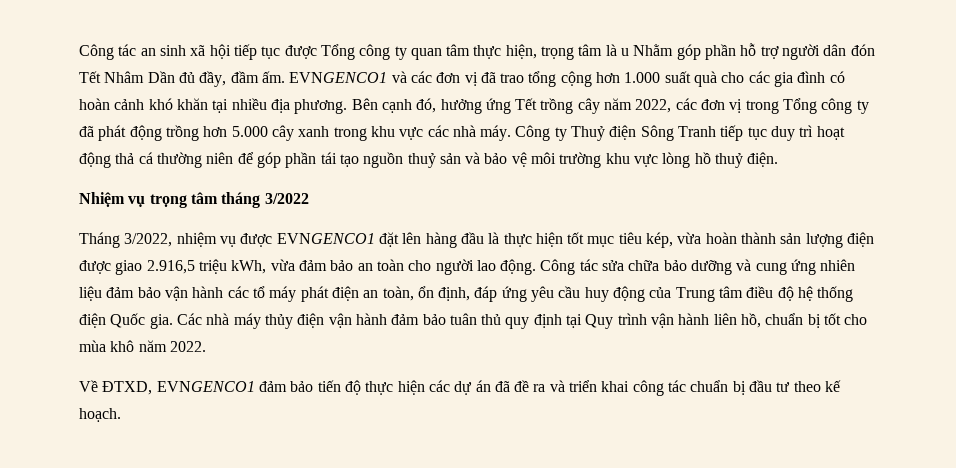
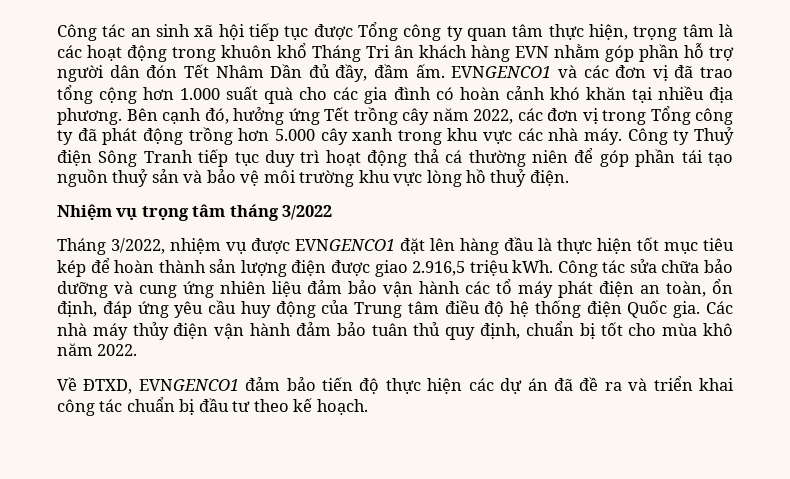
[621,44,674,56] u Nhằm -> [57,43,600,62] các hoạt động trong khuôn khổ Tháng Tri ân khách hàng EVN nhằm
[646,232,702,248] kép, vừa -> [57,258,110,277] kép để
[231,259,537,275] kWh, vừa đảm bảo an toàn cho người lao động. -> [512,260,554,273] kWh.
[533,313,762,329] định tại Quy trình vận hành liên hồ, -> [480,323,521,339] định,

